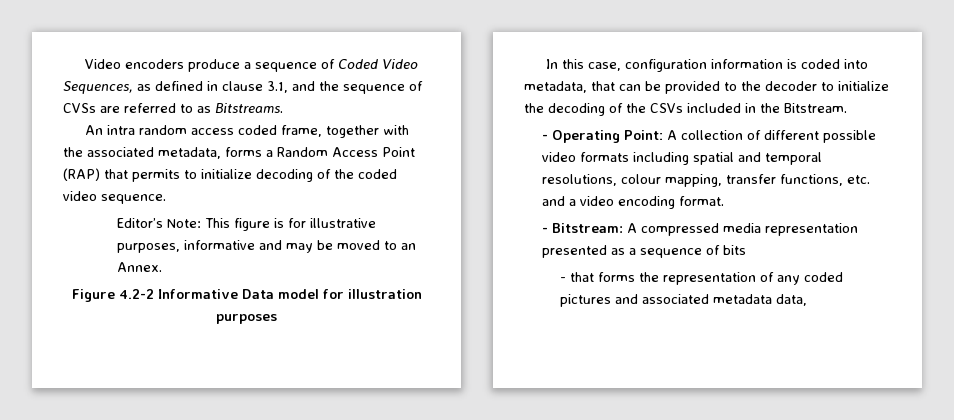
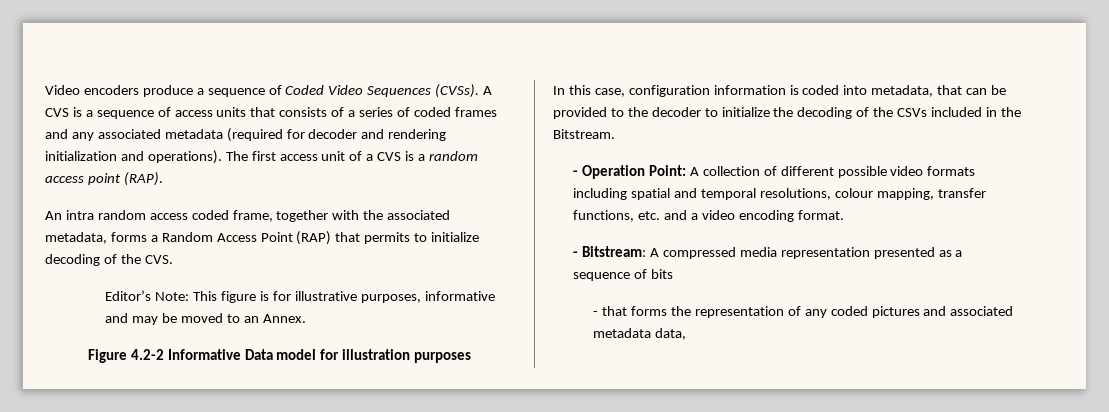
[63,81,423,94] [63,103,283,113] Sequences, as defined in clause 3.1, and the sequence of CVSs are referred to as Bitstreams. -> [367,84,493,98] [45,107,497,119] [45,128,447,142] [45,150,478,164] [45,172,163,186] Sequences (CVSs). A CVS is a sequence of access units that consists of a series of coded frames and any associated metadata (required for decoder and rendering initialization and operations). The first access unit of a CVS is a random access point (RAP).
[358,169,397,179] [63,191,166,204] coded video sequence. -> [144,255,173,264] CVS.
[551,130,620,143] Operating -> [582,165,646,179] Operation

